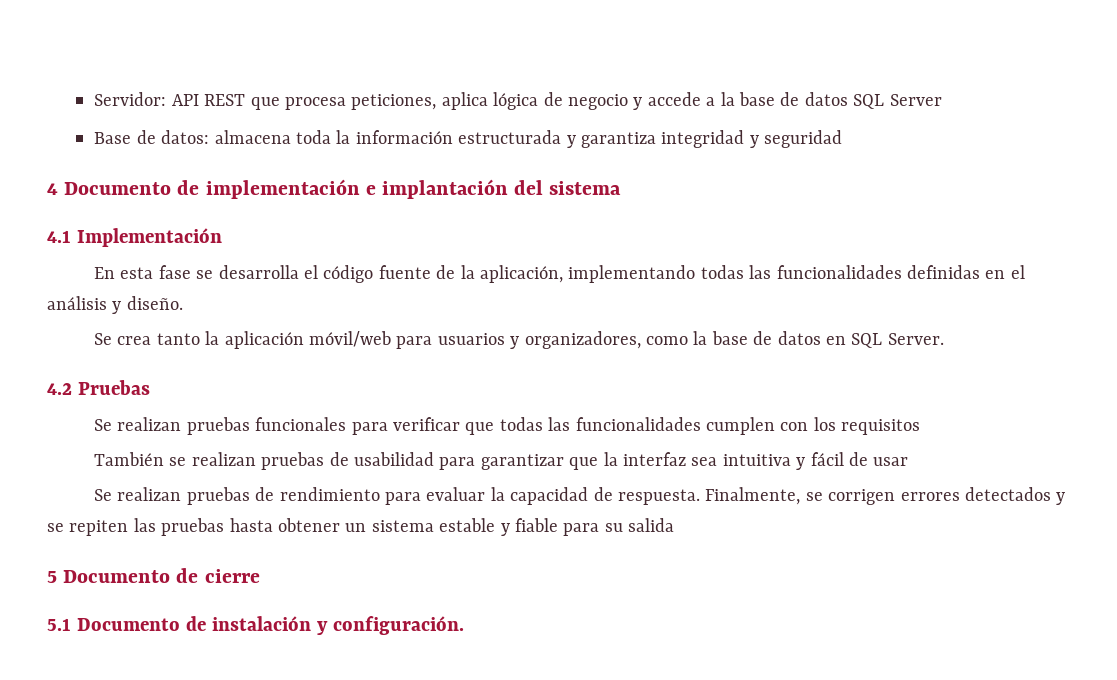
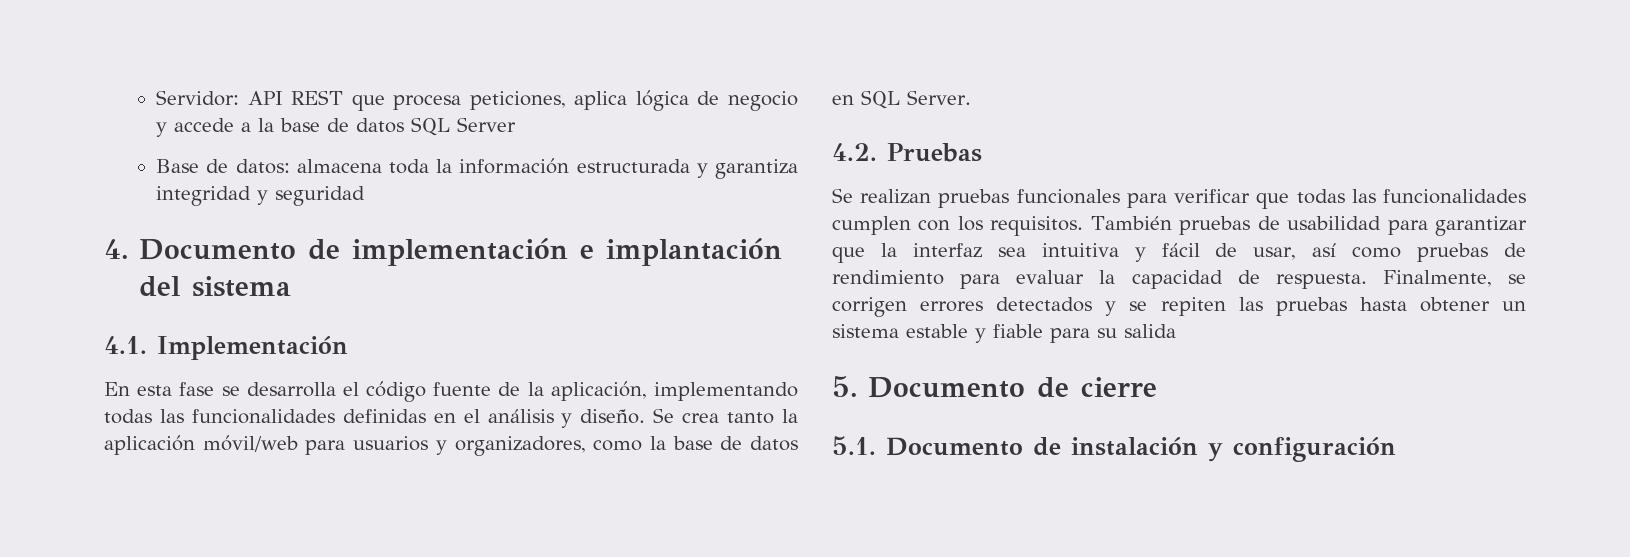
[47,183,58,195] 4 -> [104,239,129,259] 4.
[47,230,71,243] 4.1 -> [104,336,147,354] 4.1.
(183, 303) // -> (646, 416) none
[47,383,72,395] 4.2 -> [832,143,877,161] 4.2.
[841,419,921,435] [94,452,256,466] requisitos // También se realizan -> [990,216,1172,236] requisitos. También
[873,457,909,466] [94,487,182,501] usar // Se realizan -> [1253,243,1402,260] usar, así como
[47,571,57,583] 5 -> [832,376,858,397] 5.
[47,618,71,631] 5.1 -> [832,436,876,455] 5.1.
[332,616,464,635] configuración. -> [1233,437,1397,462] configuración

